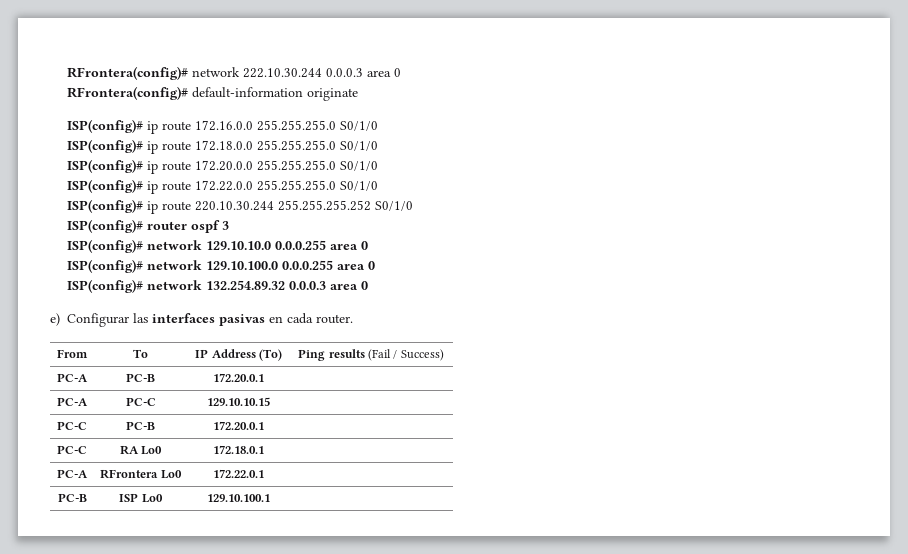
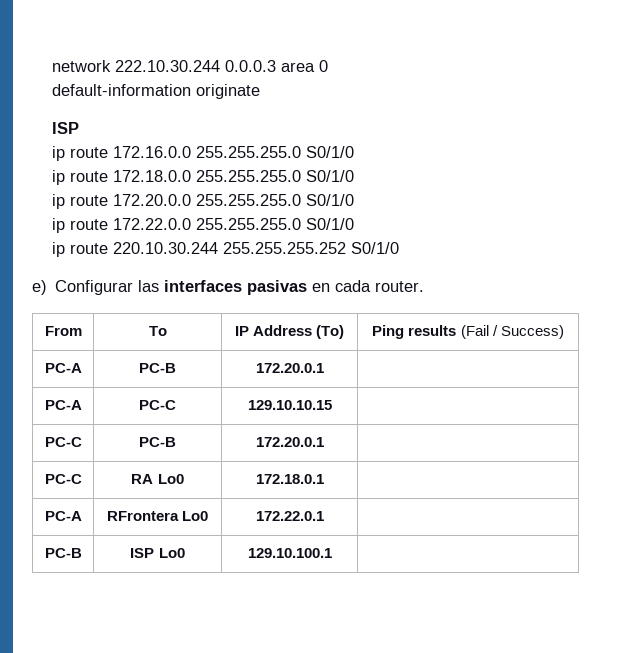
[67,66,189,80] RFrontera(config)# -> (52, 66) none
[67,86,189,100] RFrontera(config)# -> (329, 66) none
[67,119,144,133] ISP(config)# -> [52,122,80,134] ISP //
[67,139,144,153] ISP(config)# -> (355, 152) none
[67,159,144,173] ISP(config)# -> (355, 176) none
[67,179,144,193] ISP(config)# -> (355, 200) none
[67,199,144,213] ISP(config)# -> (355, 224) none
[67,219,230,233] [67,239,369,253] [67,259,376,273] [67,279,369,293] // ISP(config)# router ospf 3 // ISP(config)# network 129.10.10.0 0.0.0.255 area 0 // ISP(config)# network 129.10.100.0 0.0.0.255 area 0 // ISP(config)# network 132.254.89.32 0.0.0.3 area 0 -> (400, 248) none

